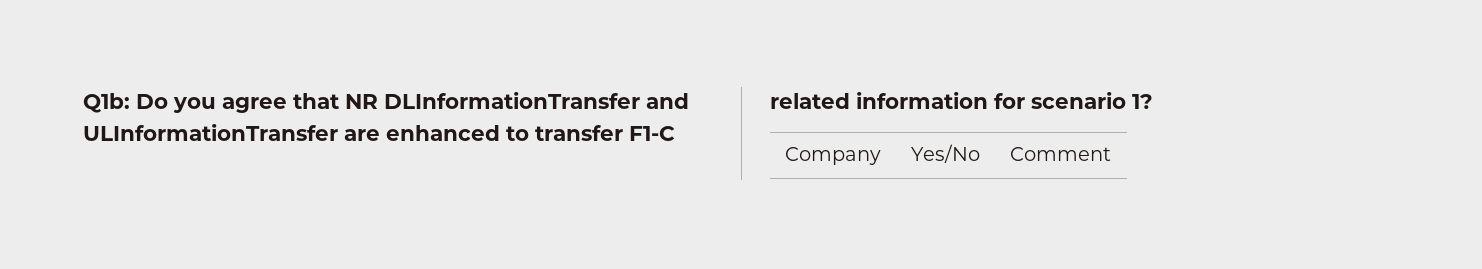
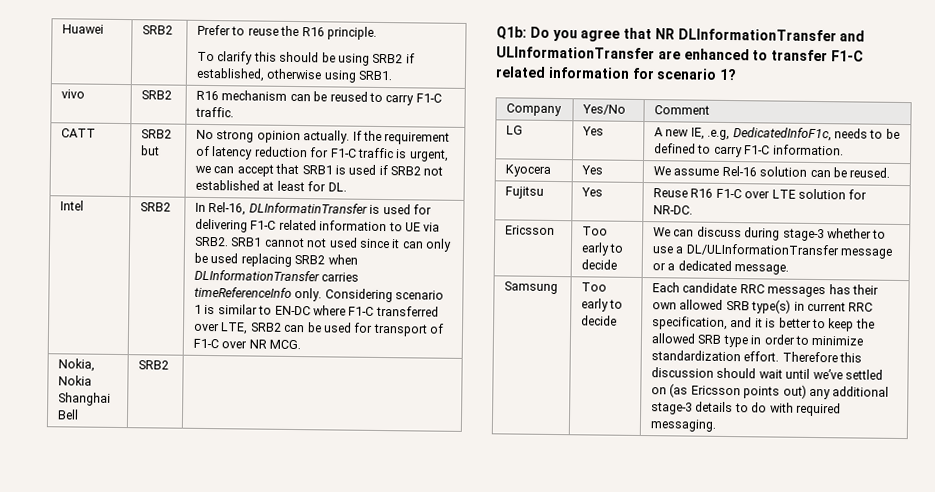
(83, 103) none -> [62,24,105,34] [142,25,174,35] [197,24,377,40] [197,51,415,66] [196,67,394,83] [61,89,86,99] [141,90,173,100] [196,90,442,106] [195,106,235,118] [61,128,97,138] [141,129,173,139] [141,145,161,156] [196,129,451,145] [196,145,449,162] [195,163,444,177] [195,179,347,192] [60,200,85,211] [140,202,172,212] [195,202,432,216] [195,218,441,233] [194,236,453,252] [194,252,358,267] [194,269,360,282] [194,286,445,303] [194,304,439,317] [194,322,445,337] [193,338,302,350] [58,358,96,372] [58,375,93,386] [58,392,112,406] [57,409,80,420] [138,360,170,370] Huawei | SRB2 | Prefer to reuse the R16 principle. // To clarify this should be using SRB2 if established, otherwise using SRB1. // vivo | SRB2 | R16 mechanism can be reused to carry F1-C traffic. // CATT | SRB2 but | No strong opinion actually. If the requirement of latency reduction for F1-C traffic is urgent, we can accept that SRB1 is used if SRB2 not established at least for DL. // Intel | SRB2 | In Rel-16, DLInformatinTransfer is used for delivering F1-C related information to UE via SRB2. SRB1 cannot not used since it can only be used replacing SRB2 when DLInformationTransfer carries timeReferenceInfo only. Considering scenario 1 is similar to EN-DC where F1-C transferred over LTE, SRB2 can be used for transport of F1-C over NR MCG. // Nokia, Nokia Shanghai Bell | SRB2 | //
(1111, 154) none -> [506,125,524,135] [582,126,605,136] [654,127,900,142] [654,143,844,158] [505,164,552,177] [581,165,604,175] [653,165,891,178] [505,186,545,199] [581,187,604,197] [653,188,868,200] [653,205,694,215] [505,225,556,236] [582,226,609,236] [581,242,625,256] [581,259,618,270] [653,226,887,242] [652,243,893,259] [652,260,790,275] [504,281,559,295] [581,282,608,292] [581,298,624,312] [581,315,618,326] [652,282,879,298] [652,299,874,314] [652,316,875,332] [651,333,864,348] [651,350,863,363] [651,367,883,380] [651,383,890,400] [651,401,841,417] [650,419,718,432] // LG | Yes | A new IE, .e.g, DedicatedInfoF1c, needs to be defined to carry F1-C information. // Kyocera | Yes | We assume Rel-16 solution can be reused. // Fujitsu | Yes | Reuse R16 F1-C over LTE solution for NR-DC. // Ericsson | Too early to decide | We can discuss during stage-3 whether to use a DL/ULInformationTransfer message or a dedicated message. // Samsung | Too early to decide | Each candidate RRC messages has their own allowed SRB type(s) in current RRC specification, and it is better to keep the allowed SRB type in order to minimize standardization effort. Therefore this discussion should wait until we’ve settled on (as Ericsson points out) any additional stage-3 details to do with required messaging.

